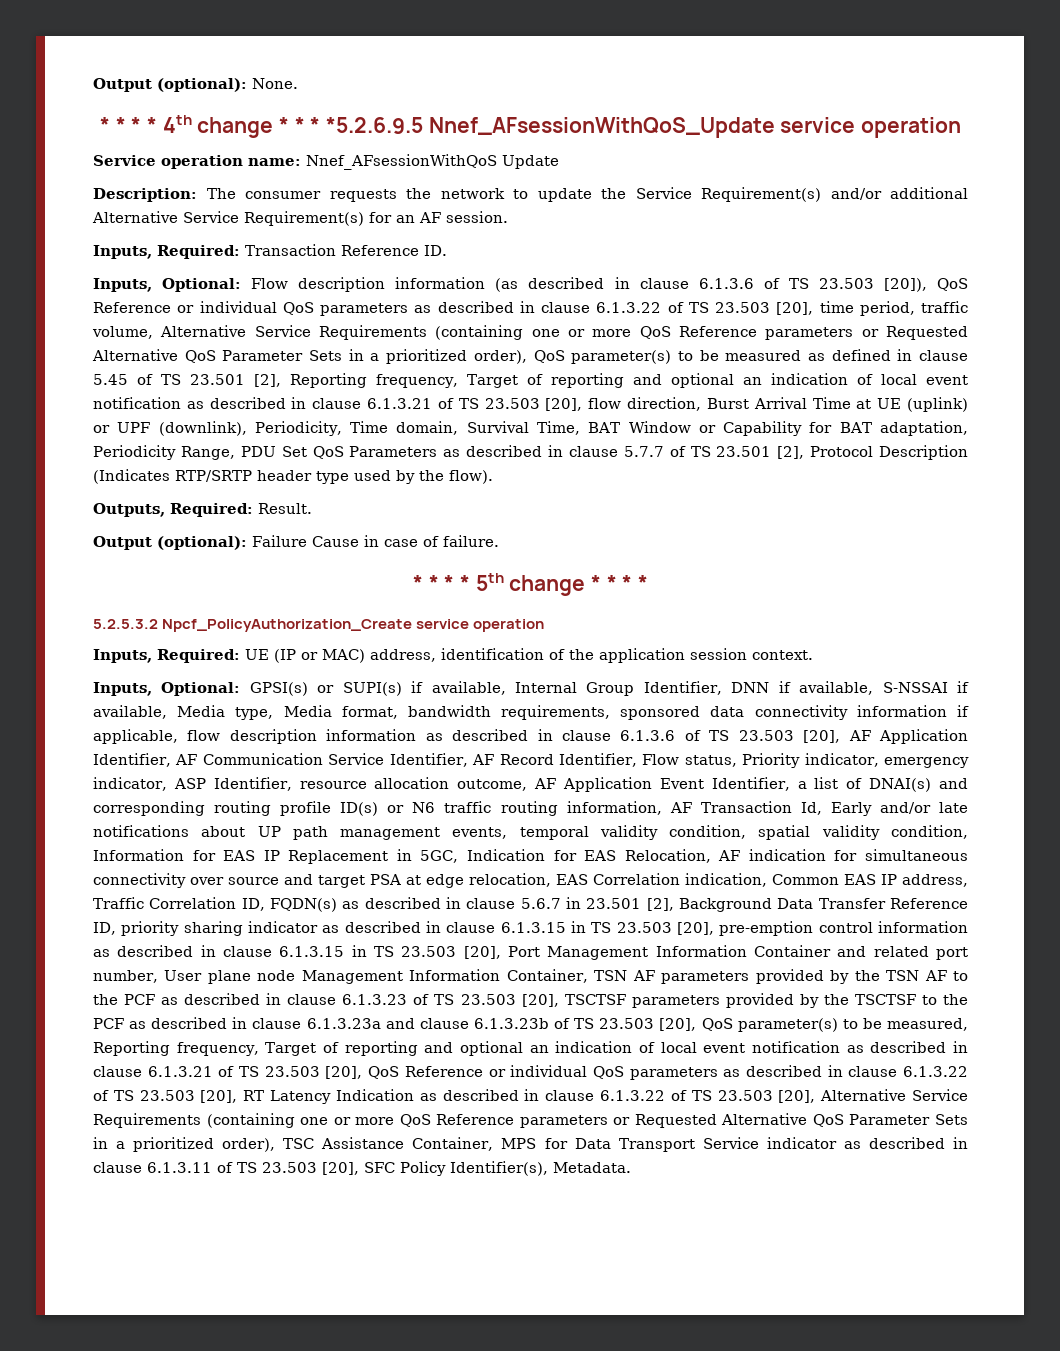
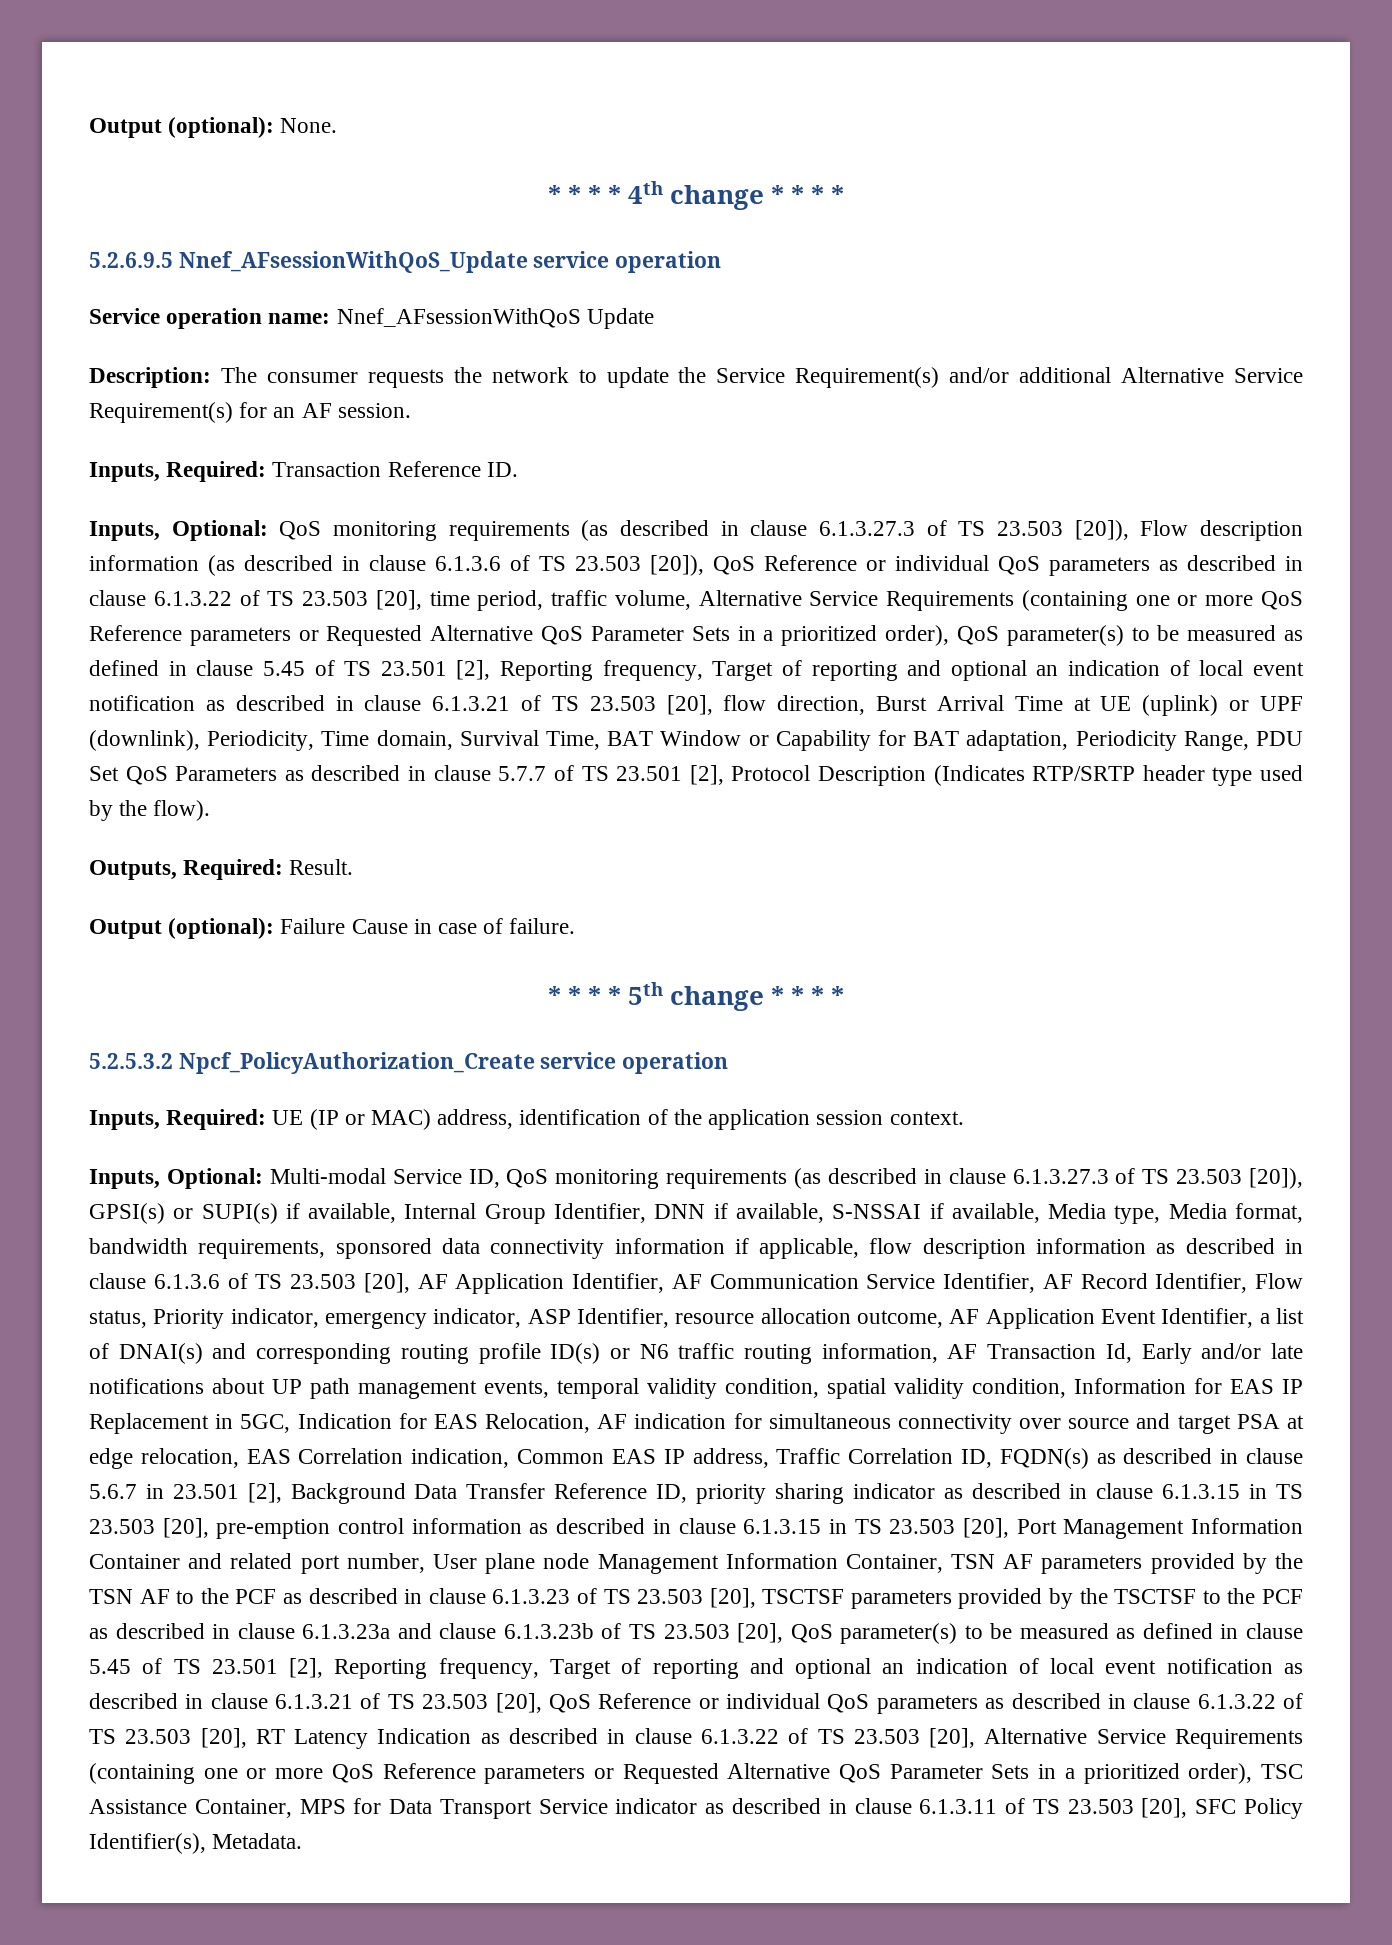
[326,117,424,134] *5.2.6.9.5 -> [831,185,845,204] [89,252,173,268] * // 5.2.6.9.5
(242, 285) none -> [279,520,1129,541] QoS monitoring requirements (as described in clause 6.1.3.27.3 of TS 23.503 [20]),
(241, 689) none -> [269,1168,1303,1189] Multi-modal Service ID, QoS monitoring requirements (as described in clause 6.1.3.27.3 of TS 23.503 [20]),
[887,1018,969,1031] measured, -> [1019,1623,1303,1639] [89,1658,324,1678] measured as defined in clause 5.45 of TS 23.501 [2],

